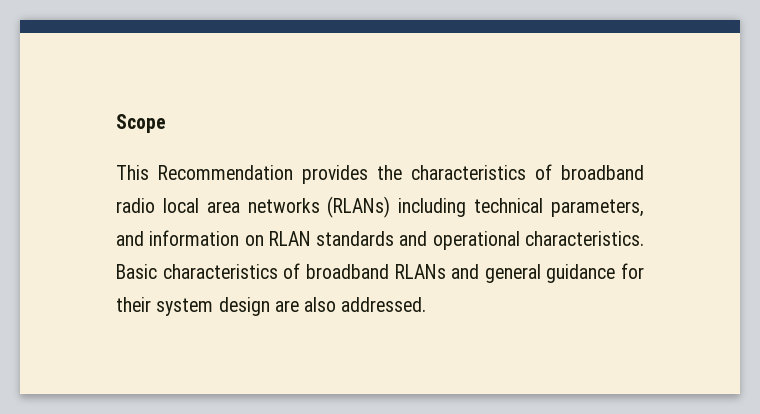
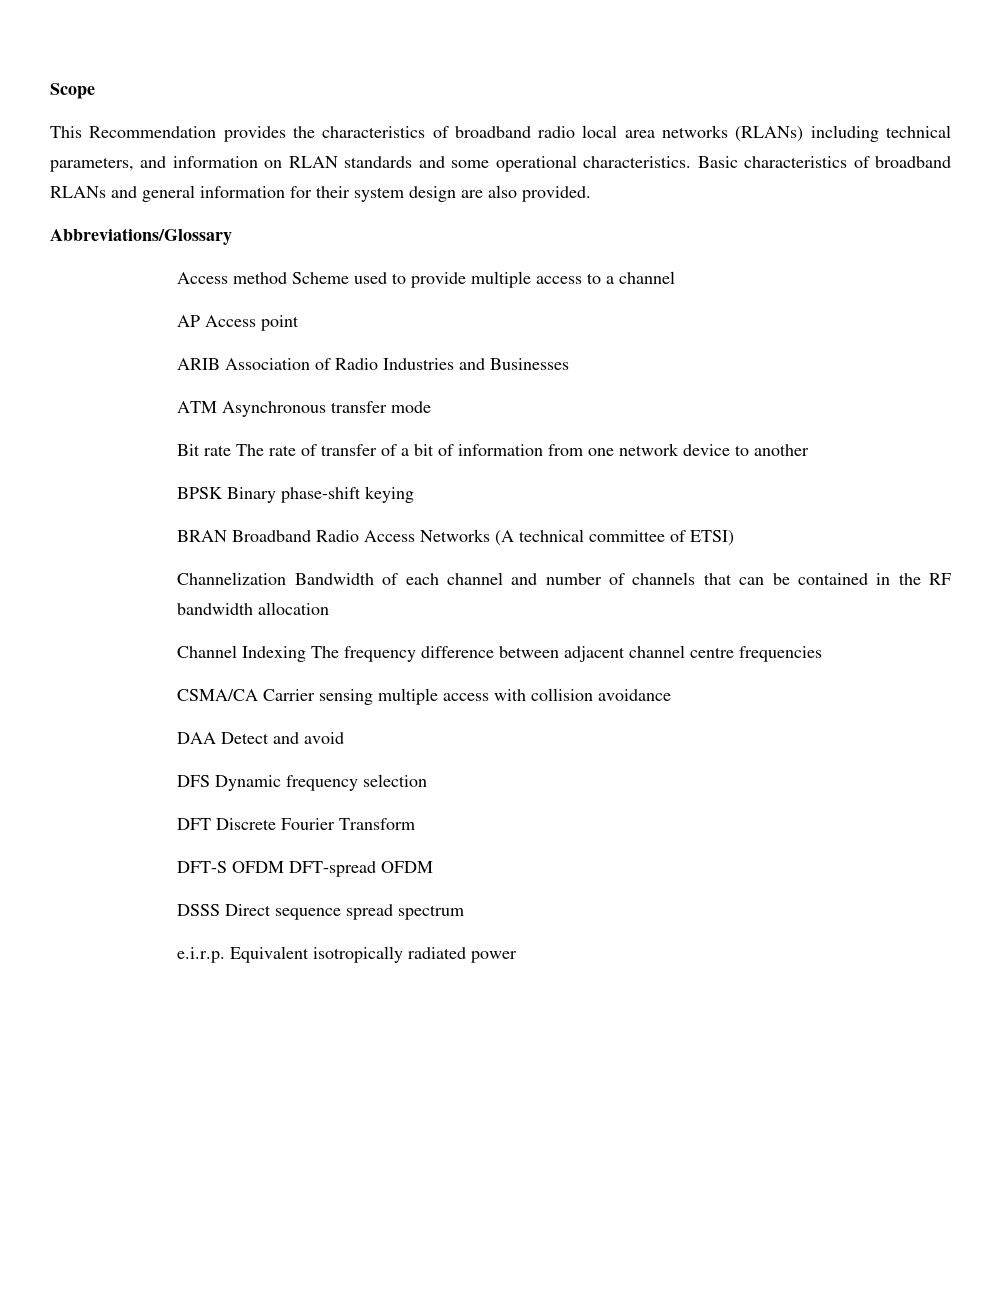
(428, 238) none -> [451,160,490,168] some
[546,264,616,283] guidance -> [200,186,285,198] information
[341,297,427,312] addressed. -> [522,186,591,202] [50,228,232,245] [177,271,676,288] [177,315,300,331] [177,358,570,370] [177,401,432,417] [177,443,810,456] [177,486,415,503] [177,529,735,546] [177,572,952,585] [177,602,330,615] [177,645,823,662] [177,688,672,705] [177,732,345,744] [177,774,428,791] [177,818,416,830] [177,861,434,877] [177,904,465,920] [177,946,518,963] provided. // Abbreviations/Glossary // Access method Scheme used to provide multiple access to a channel // AP Access point // ARIB Association of Radio Industries and Businesses // ATM Asynchronous transfer mode // Bit rate The rate of transfer of a bit of information from one network device to another // BPSK Binary phase-shift keying // BRAN Broadband Radio Access Networks (A technical committee of ETSI) // Channelization Bandwidth of each channel and number of channels that can be contained in the RF bandwidth allocation // Channel Indexing The frequency difference between adjacent channel centre frequencies // CSMA/CA Carrier sensing multiple access with collision avoidance // DAA Detect and avoid // DFS Dynamic frequency selection // DFT Discrete Fourier Transform // DFT-S OFDM DFT-spread OFDM // DSSS Direct sequence spread spectrum // e.i.r.p. Equivalent isotropically radiated power

